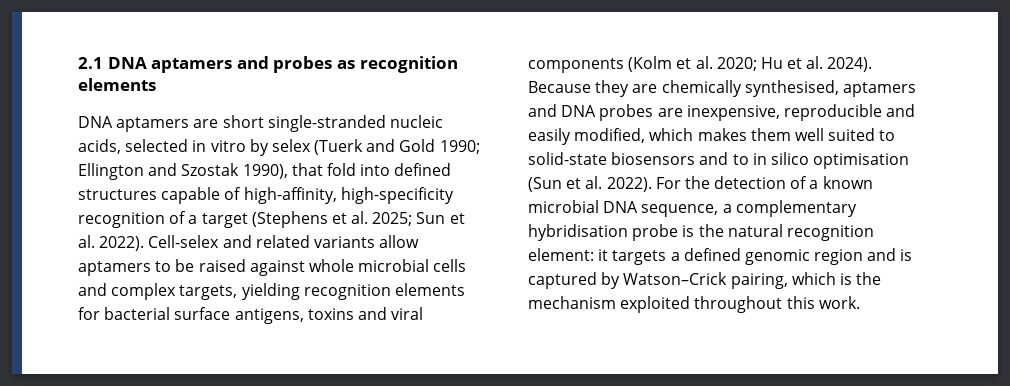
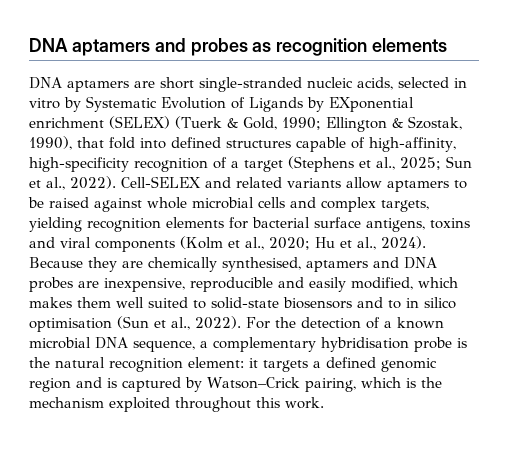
[78,57,103,69] 2.1 -> (29, 45) none
[271,139,480,155] [78,163,240,180] selex (Tuerk and Gold 1990; Ellington and Szostak -> [86,96,414,112] [29,116,462,132] Systematic Evolution of Ligands by EXponential enrichment (SELEX) (Tuerk & Gold, 1990; Ellington & Szostak,
[351,211,369,224] al. -> [376,157,395,170] al.,
[78,235,220,251] al. 2022). Cell-selex -> [46,176,201,190] al., 2022). Cell-SELEX
[695,56,713,69] al. -> [245,237,264,250] al.,
[806,56,824,69] al. -> [357,237,376,250] al.,
[585,176,603,189] al. -> [171,317,190,330] al.,

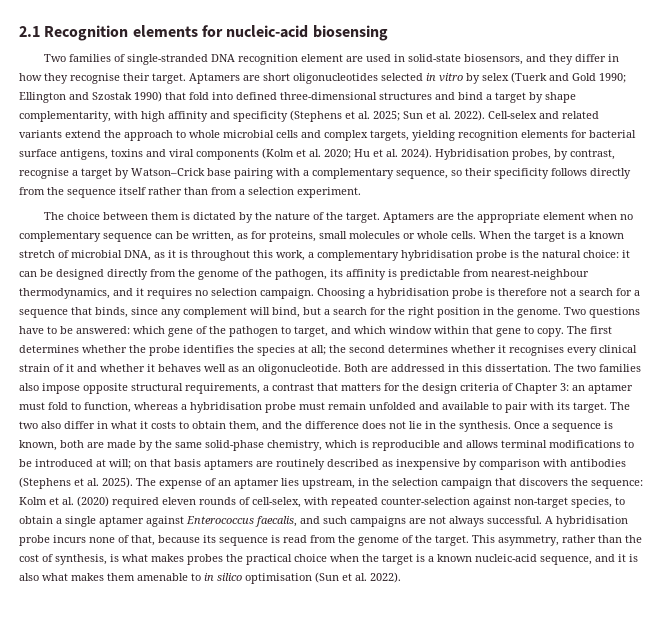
[29,38,448,56] [29,77,467,92] [29,96,414,112] [29,116,462,132] [29,136,456,152] [29,156,395,172] DNA aptamers and probes as recognition elements // DNA aptamers are short single-stranded nucleic acids, selected in vitro by Systematic Evolution of Ligands by EXponential enrichment (SELEX) (Tuerk & Gold, 1990; Ellington & Szostak, 1990), that fold into defined structures capable of high-affinity, high-specificity recognition of a target (Stephens et al., -> [19,25,388,41] [43,54,619,65] [19,72,626,84] [19,91,576,103] [19,110,370,122] 2.1 Recognition elements for nucleic-acid biosensing // Two families of single-stranded DNA recognition element are used in solid-state biosensors, and they differ in how they recognise their target. Aptamers are short oligonucleotides selected in vitro by selex (Tuerk and Gold 1990; Ellington and Szostak 1990) that fold into defined three-dimensional structures and bind a target by shape complementarity, with high affinity and specificity (Stephens et al.
[46,176,467,192] [28,197,142,212] al., 2022). Cell-SELEX and related variants allow aptamers to be raised against -> [439,110,599,121] [19,130,186,141] al. 2022). Cell-selex and related variants extend the approach to
[245,237,264,250] al., -> [309,149,321,157] al.
[357,236,426,250] [29,257,437,272] [29,277,458,292] [29,297,456,309] [29,316,444,332] [29,337,195,352] al., 2024). Because they are chemically synthesised, aptamers and DNA probes are inexpensive, reproducible and easily modified, which makes them well suited to solid-state biosensors and to in silico optimisation (Sun et al., 2022). For the detection of a known microbial DNA sequence, -> [386,148,615,160] [19,168,631,179] [19,187,361,198] [43,212,633,223] [19,231,624,242] [19,250,305,261] al. 2024). Hybridisation probes, by contrast, recognise a target by Watson–Crick base pairing with a complementary sequence, so their specificity follows directly from the sequence itself rather than from a selection experiment. // The choice between them is dictated by the nature of the target. Aptamers are the appropriate element when no complementary sequence can be written, as for proteins, small molecules or whole cells. When the target is a known stretch of microbial DNA, as it is throughout this work,
[109,357,437,372] [29,377,442,392] [29,397,324,412] recognition element: it targets a defined genomic region and is captured by Watson–Crick pairing, which is the mechanism exploited throughout this work. -> [583,250,630,258] [19,269,589,280] [19,288,640,299] [19,307,640,318] [19,326,612,337] [19,345,637,356] [19,364,641,375] [19,383,633,394] [19,402,630,413] [19,421,613,432] [19,440,634,451] [19,459,626,470] [19,477,643,489] [19,496,625,508] [19,516,628,527] [19,535,642,546] [19,554,638,565] [19,572,401,584] choice: it can be designed directly from the genome of the pathogen, its affinity is predictable from nearest-neighbour thermodynamics, and it requires no selection campaign. Choosing a hybridisation probe is therefore not a search for a sequence that binds, since any complement will bind, but a search for the right position in the genome. Two questions have to be answered: which gene of the pathogen to target, and which window within that gene to copy. The first determines whether the probe identifies the species at all; the second determines whether it recognises every clinical strain of it and whether it behaves well as an oligonucleotide. Both are addressed in this dissertation. The two families also impose opposite structural requirements, a contrast that matters for the design criteria of Chapter 3: an aptamer must fold to function, whereas a hybridisation probe must remain unfolded and available to pair with its target. The two also differ in what it costs to obtain them, and the difference does not lie in the synthesis. Once a sequence is known, both are made by the same solid-phase chemistry, which is reproducible and allows terminal modifications to be introduced at will; on that basis aptamers are routinely described as inexpensive by comparison with antibodies (Stephens et al. 2025). The expense of an aptamer lies upstream, in the selection campaign that discovers the sequence: Kolm et al. (2020) required eleven rounds of cell-selex, with repeated counter-selection against non-target species, to obtain a single aptamer against Enterococcus faecalis, and such campaigns are not always successful. A hybridisation probe incurs none of that, because its sequence is read from the genome of the target. This asymmetry, rather than the cost of synthesis, is what makes probes the practical choice when the target is a known nucleic-acid sequence, and it is also what makes them amenable to in silico optimisation (Sun et al. 2022).

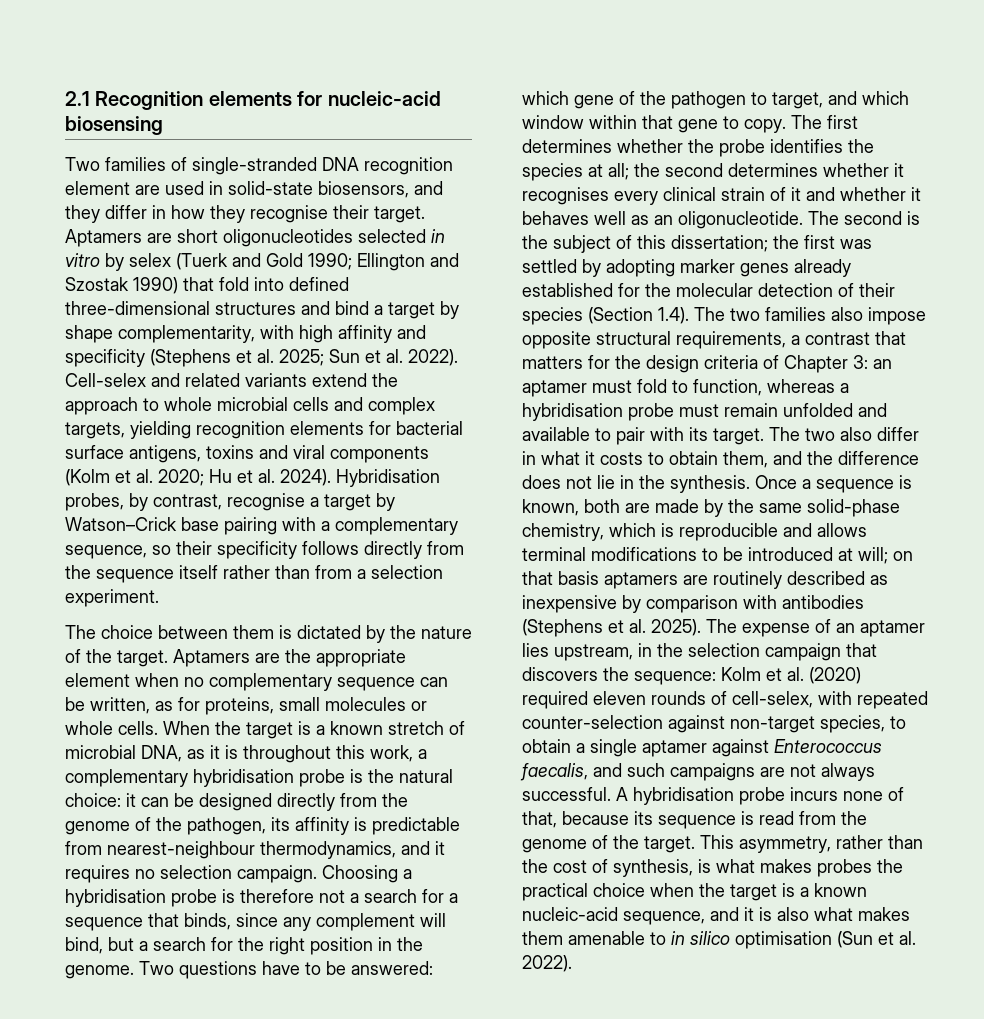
[344,364,551,372] Both are addressed in this dissertation. -> [808,211,920,225] [522,235,872,253] [522,259,851,277] [522,283,895,297] [522,307,689,325] The second is the subject of this dissertation; the first was settled by adopting marker genes already established for the molecular detection of their species (Section 1.4).

